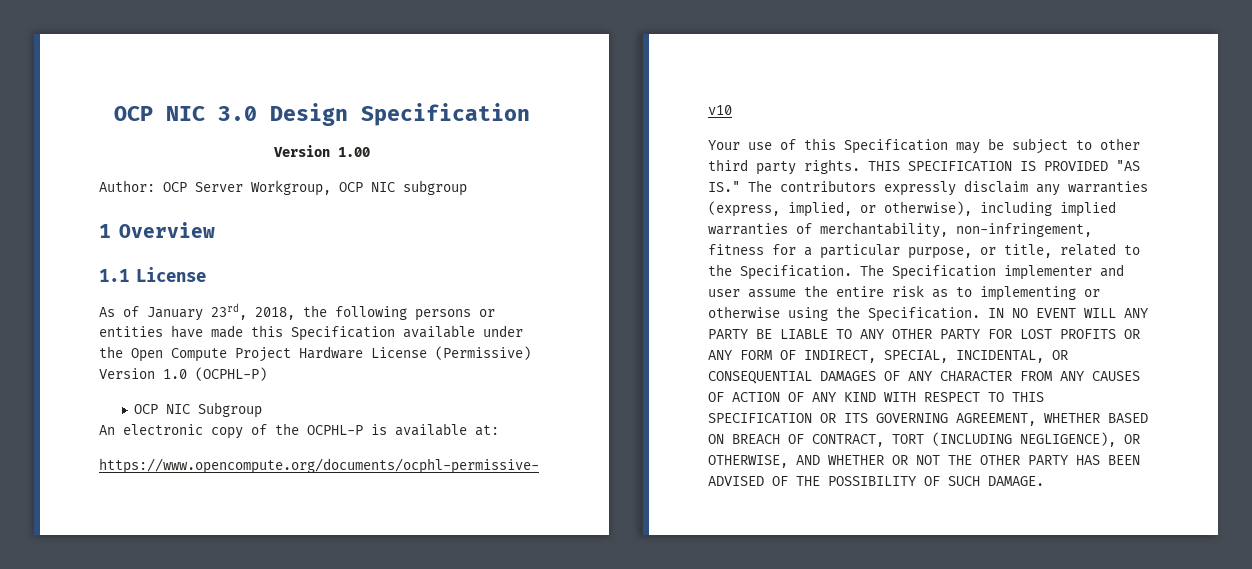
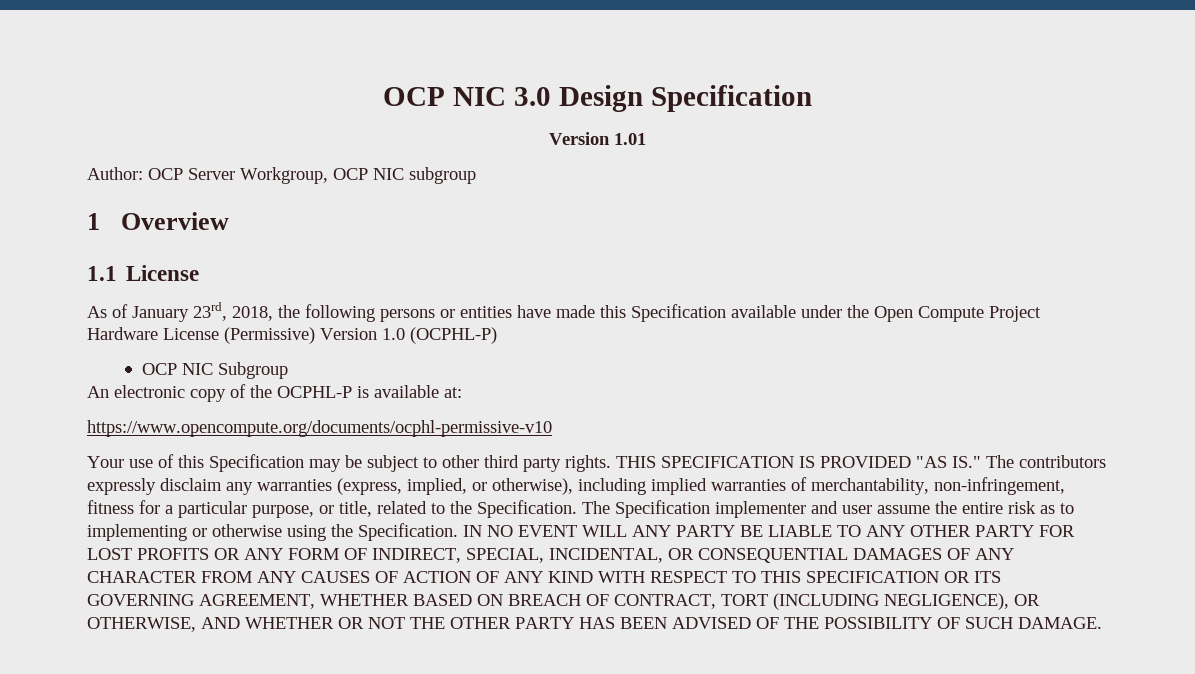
[337,147,370,157] 1.00 -> [614,133,646,145] 1.01

